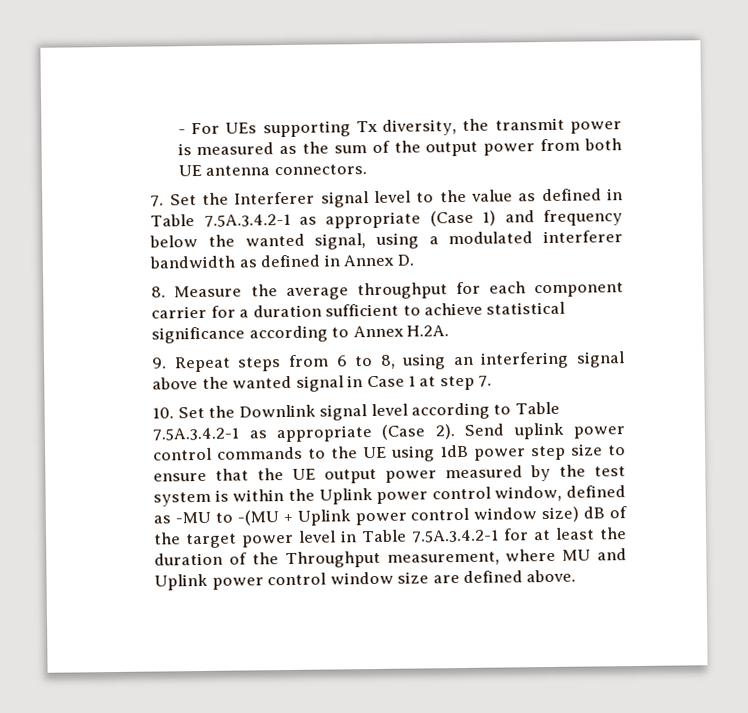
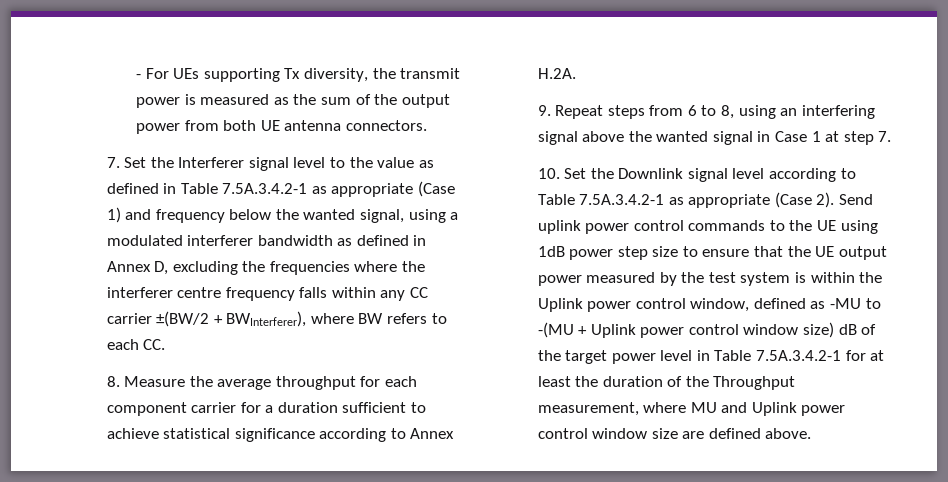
[396,254,414,266] D. -> [154,261,426,275] [106,287,429,301] [106,311,447,327] [106,339,166,350] D, excluding the frequencies where the interferer centre frequency falls within any CC carrier ±(BW/2 + BWInterferer), where BW refers to each CC.

